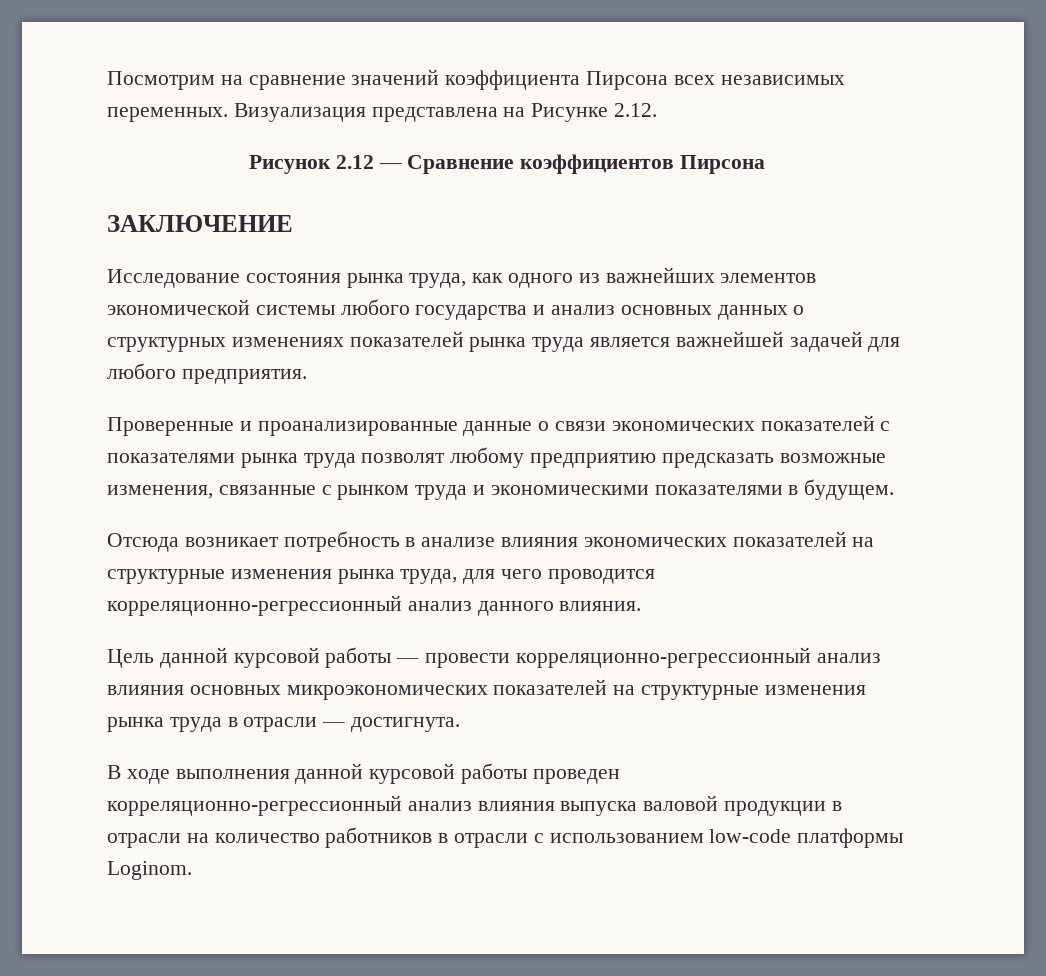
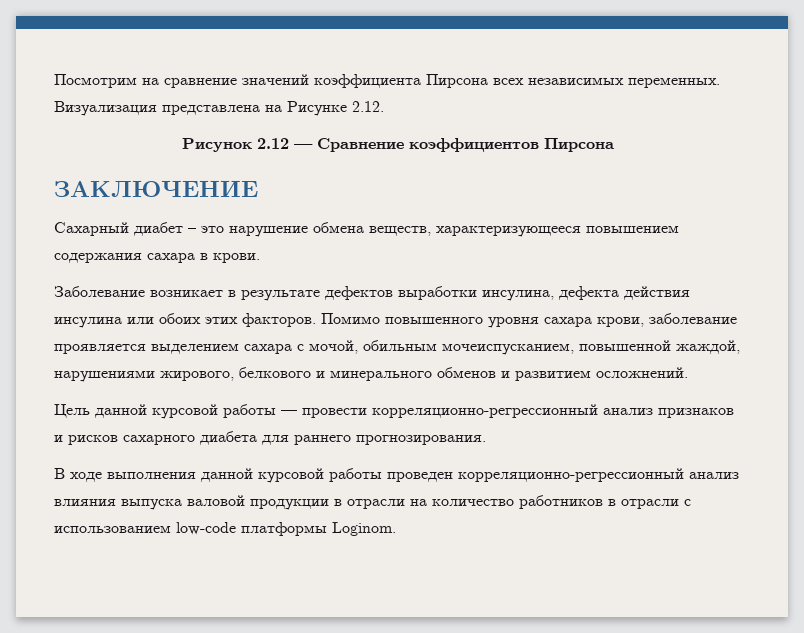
[107,267,817,288] [107,299,805,320] [107,331,901,352] [107,363,307,384] [107,415,891,436] [107,447,886,468] [107,479,895,500] [107,531,875,552] [107,569,655,584] [107,595,642,616] Исследование состояния рынка труда, как одного из важнейших элементов экономической системы любого государства и анализ основных данных о структурных изменениях показателей рынка труда является важнейшей задачей для любого предприятия. // Проверенные и проанализированные данные о связи экономических показателей с показателями рынка труда позволят любому предприятию предсказать возможные изменения, связанные с рынком труда и экономическими показателями в будущем. // Отсюда возникает потребность в анализе влияния экономических показателей на структурные изменения рынка труда, для чего проводится корреляционно-регрессионный анализ данного влияния. -> [54,222,679,237] [54,253,260,263] [54,286,690,301] [54,313,737,328] [54,340,740,355] [54,367,688,382] Сахарный диабет – это нарушение обмена веществ, характеризующееся повышением содержания сахара в крови. // Заболевание возникает в результате дефектов выработки инсулина, дефекта действия инсулина или обоих этих факторов. Помимо повышенного уровня сахара крови, заболевание проявляется выделением сахара с мочой, обильным мочеиспусканием, повышенной жаждой, нарушениями жирового, белкового и минерального обменов и развитием осложнений.
[107,679,866,700] [107,717,461,732] влияния основных микроэкономических показателей на структурные изменения рынка труда в отрасли — достигнута. -> [658,408,734,418] [54,431,486,445] признаков и рисков сахарного диабета для раннего прогнозирования.

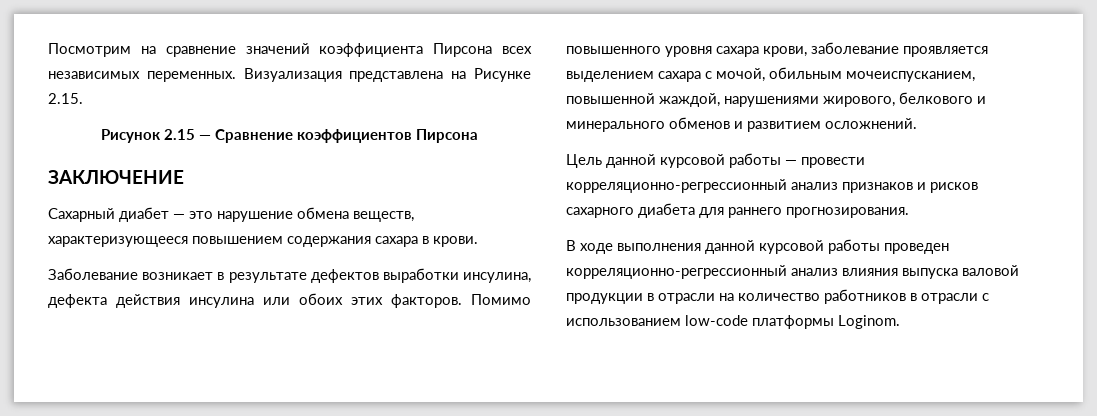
[352,101,384,112] 2.12. -> [48,93,83,104] 2.15.
[256,138,289,149] 2.12 -> [164,129,195,140] 2.15
[188,228,196,233] – -> [173,214,185,219] —

